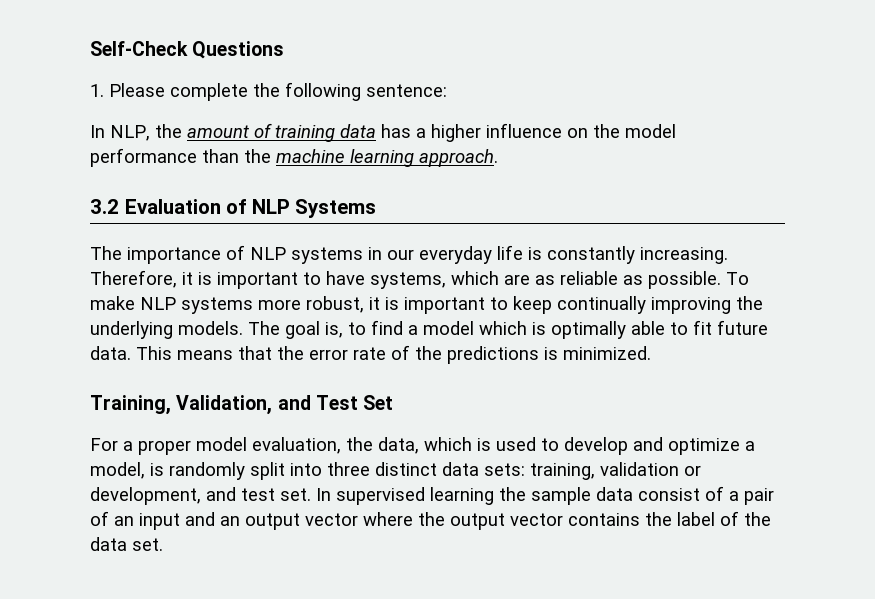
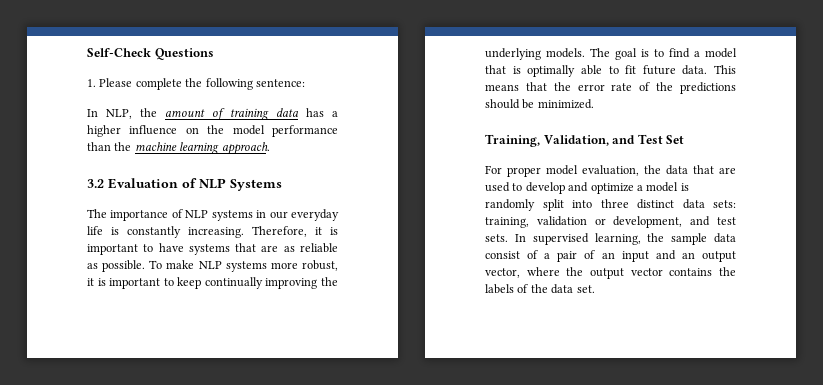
[370,271,499,289] systems, which -> [188,243,257,255] systems that
[325,322,343,338] is, -> [641,49,649,57] is
[479,321,527,335] which -> [485,65,506,74] that
[544,347,558,360] is -> [485,99,535,109] should be
[123,441,133,451] a -> (502, 169) none
[378,437,491,454] data, which is -> [666,165,736,175] data that are
[90,462,145,479] model, -> [646,182,679,192] model
[280,488,311,501] set. -> [485,234,508,242] sets.
[430,487,494,505] learning -> [594,233,641,245] learning,
[305,513,358,526] vector -> [485,268,520,278] vector,
[677,512,715,526] label -> [485,284,514,294] labels

